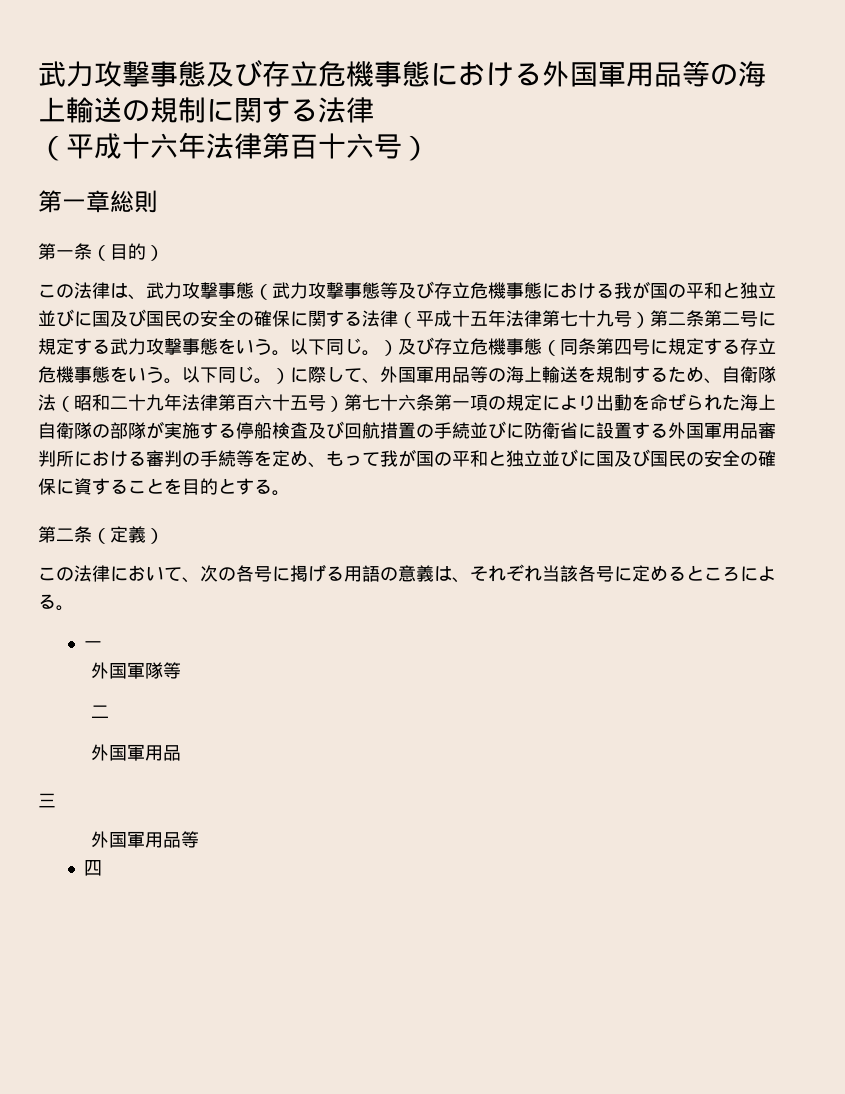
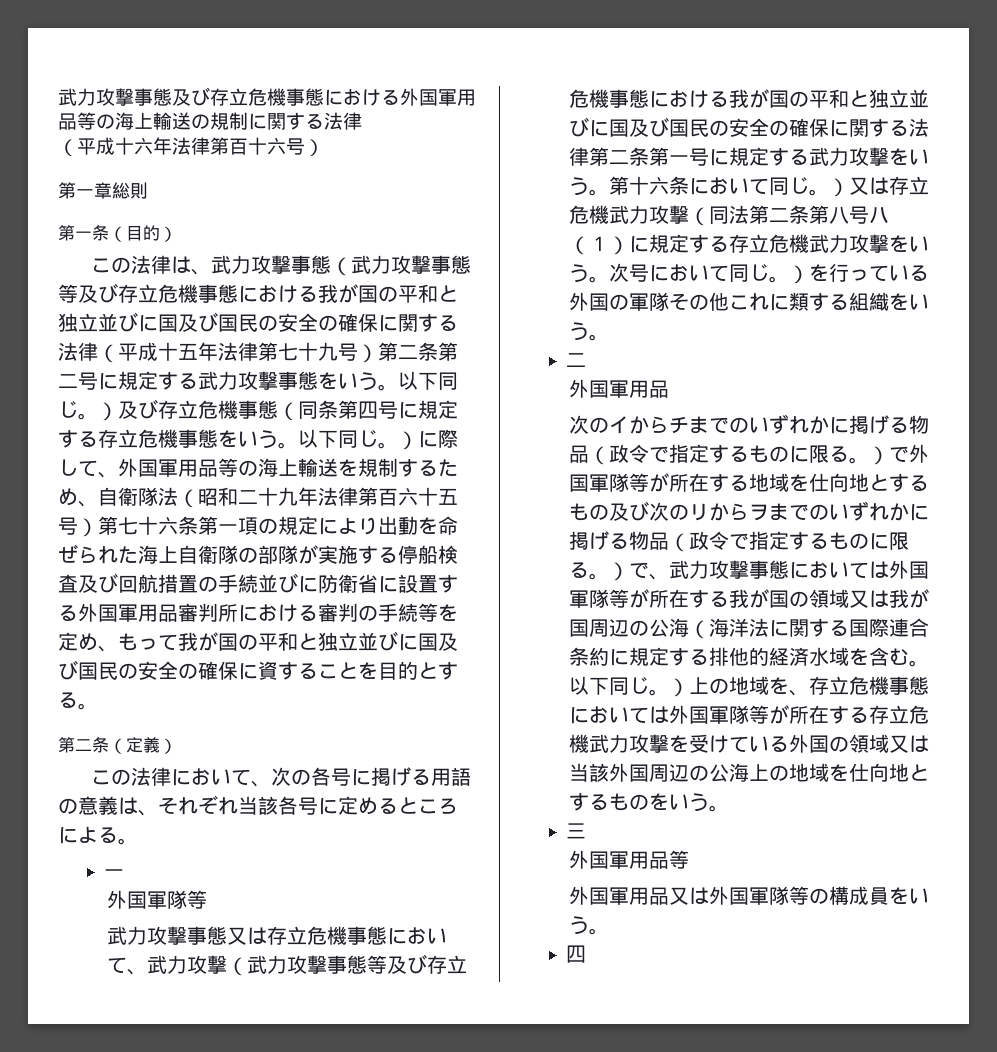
[90,705,109,718] [90,744,181,761] [38,793,56,808] [90,831,199,848] 二 // 外国軍用品 // 三 // 外国軍用品等 -> [107,926,448,945] [107,954,468,976] [569,89,930,108] [569,117,930,137] [569,147,930,166] [569,176,930,197] [569,205,890,226] [569,234,930,255] [569,263,930,284] [569,292,930,311] [569,322,610,341] [566,353,587,367] [569,379,670,398] [569,414,930,434] [569,444,930,465] [569,473,930,492] [569,501,930,521] [569,531,910,552] [569,560,930,581] [569,589,930,608] [569,618,930,639] [569,647,930,667] [569,676,930,697] [569,705,930,724] [569,734,930,753] [569,763,930,782] [569,793,730,812] [566,823,587,839] [569,850,690,869] [569,886,930,905] [569,916,610,935] 武力攻撃事態又は存立危機事態において、武力攻撃（武力攻撃事態等及び存立危機事態における我が国の平和と独立並びに国及び国民の安全の確保に関する法律第二条第一号に規定する武力攻撃をいう。第十六条において同じ。）又は存立危機武力攻撃（同法第二条第八号ハ（１）に規定する存立危機武力攻撃をいう。次号において同じ。）を行っている外国の軍隊その他これに類する組織をいう。 // 二 // 外国軍用品 // 次のイからチまでのいずれかに掲げる物品（政令で指定するものに限る。）で外国軍隊等が所在する地域を仕向地とするもの及び次のリからヲまでのいずれかに掲げる物品（政令で指定するものに限る。）で、武力攻撃事態においては外国軍隊等が所在する我が国の領域又は我が国周辺の公海（海洋法に関する国際連合条約に規定する排他的経済水域を含む。以下同じ。）上の地域を、存立危機事態においては外国軍隊等が所在する存立危機武力攻撃を受けている外国の領域又は当該外国周辺の公海上の地域を仕向地とするものをいう。 // 三 // 外国軍用品等 // 外国軍用品又は外国軍隊等の構成員をいう。

